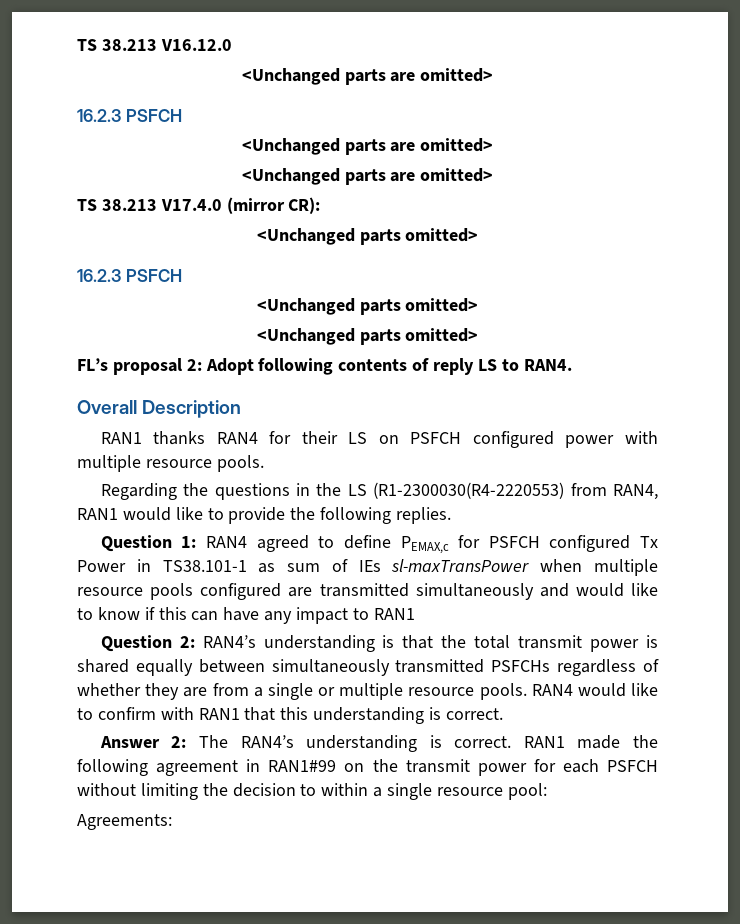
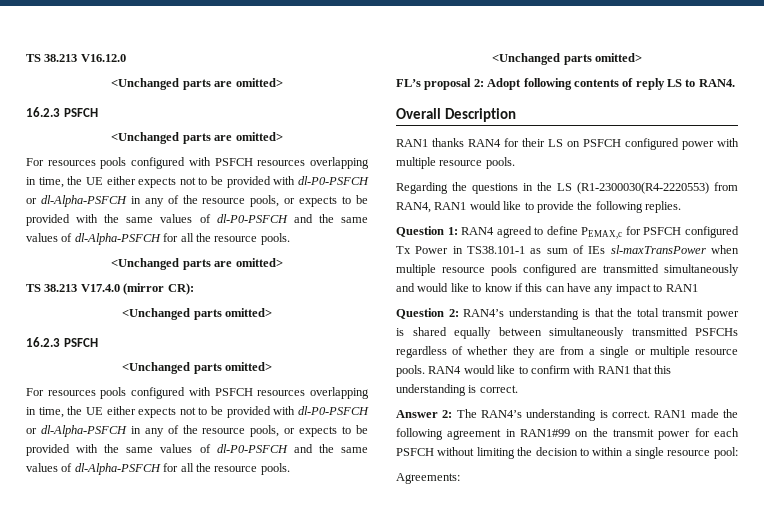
(494, 145) none -> [26,157,370,169] [26,176,369,188] [26,195,369,207] [26,214,368,226] [26,233,290,245] // For resources pools configured with PSFCH resources overlapping in time, the UE either expects not to be provided with dl-P0-PSFCH or dl-Alpha-PSFCH in any of the resource pools, or expects to be provided with the same values of dl-P0-PSFCH and the same values of dl-Alpha-PSFCH for all the resource pools.
(479, 305) none -> [26,387,370,399] [26,406,369,418] [26,425,369,437] [26,444,368,456] [26,463,290,475] // For resources pools configured with PSFCH resources overlapping in time, the UE either expects not to be provided with dl-P0-PSFCH or dl-Alpha-PSFCH in any of the resource pools, or expects to be provided with the same values of dl-P0-PSFCH and the same values of dl-Alpha-PSFCH for all the resource pools.

